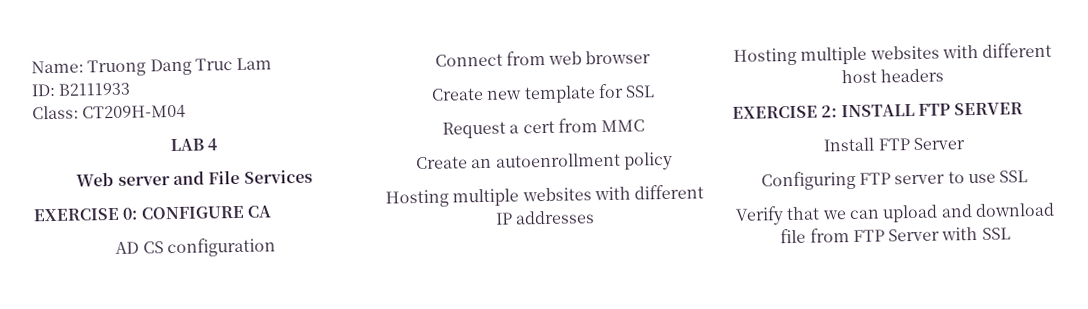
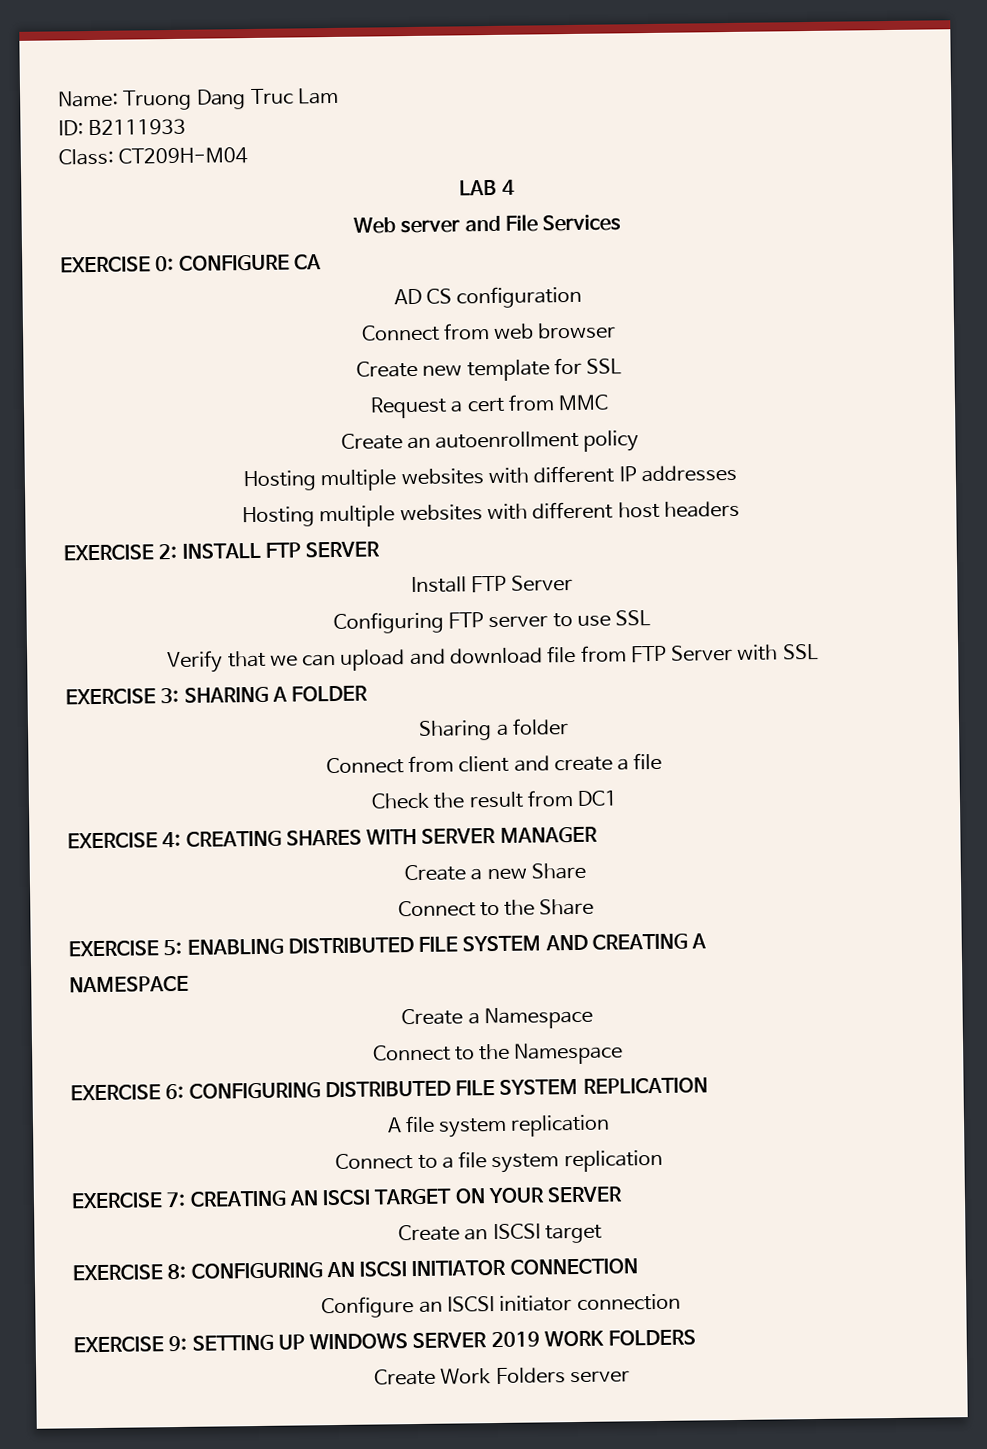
(1011, 233) none -> [65,685,369,705] [418,718,569,741] [325,752,663,775] [370,790,619,810] [67,826,598,849] [404,862,586,882] [397,898,595,918] [68,933,707,957] [69,975,189,993] [401,1006,593,1030] [372,1042,624,1065] [70,1077,708,1101] [386,1114,611,1138] [335,1149,663,1174] [71,1186,624,1209] [398,1223,602,1244] [72,1258,638,1281] [321,1293,681,1319] [73,1329,697,1353] [374,1367,630,1386] // EXERCISE 3: SHARING A FOLDER // Sharing a folder // Connect from client and create a file // Check the result from DC1 // EXERCISE 4: CREATING SHARES WITH SERVER MANAGER // Create a new Share // Connect to the Share // EXERCISE 5: ENABLING DISTRIBUTED FILE SYSTEM AND CREATING A // NAMESPACE // Create a Namespace // Connect to the Namespace // EXERCISE 6: CONFIGURING DISTRIBUTED FILE SYSTEM REPLICATION // A file system replication // Connect to a file system replication // EXERCISE 7: CREATING AN ISCSI TARGET ON YOUR SERVER // Create an ISCSI target // EXERCISE 8: CONFIGURING AN ISCSI INITIATOR CONNECTION // Configure an ISCSI initiator connection // EXERCISE 9: SETTING UP WINDOWS SERVER 2019 WORK FOLDERS // Create Work Folders server

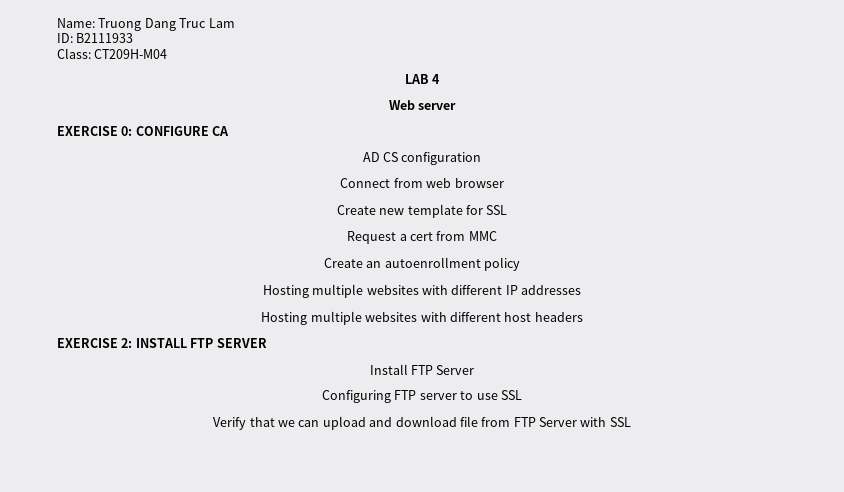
[464,214,622,232] and File Services -> (457, 106) none
[65,685,369,705] [418,718,569,741] [325,752,663,775] [370,790,619,810] [67,826,598,849] [404,862,586,882] [397,898,595,918] [68,933,707,957] [69,975,189,993] [401,1006,593,1030] [372,1042,624,1065] [70,1077,708,1101] [386,1114,611,1138] [335,1149,663,1174] [71,1186,624,1209] [398,1223,602,1244] [72,1258,638,1281] [321,1293,681,1319] [73,1329,697,1353] [374,1367,630,1386] // EXERCISE 3: SHARING A FOLDER // Sharing a folder // Connect from client and create a file // Check the result from DC1 // EXERCISE 4: CREATING SHARES WITH SERVER MANAGER // Create a new Share // Connect to the Share // EXERCISE 5: ENABLING DISTRIBUTED FILE SYSTEM AND CREATING A // NAMESPACE // Create a Namespace // Connect to the Namespace // EXERCISE 6: CONFIGURING DISTRIBUTED FILE SYSTEM REPLICATION // A file system replication // Connect to a file system replication // EXERCISE 7: CREATING AN ISCSI TARGET ON YOUR SERVER // Create an ISCSI target // EXERCISE 8: CONFIGURING AN ISCSI INITIATOR CONNECTION // Configure an ISCSI initiator connection // EXERCISE 9: SETTING UP WINDOWS SERVER 2019 WORK FOLDERS // Create Work Folders server -> (631, 422) none

